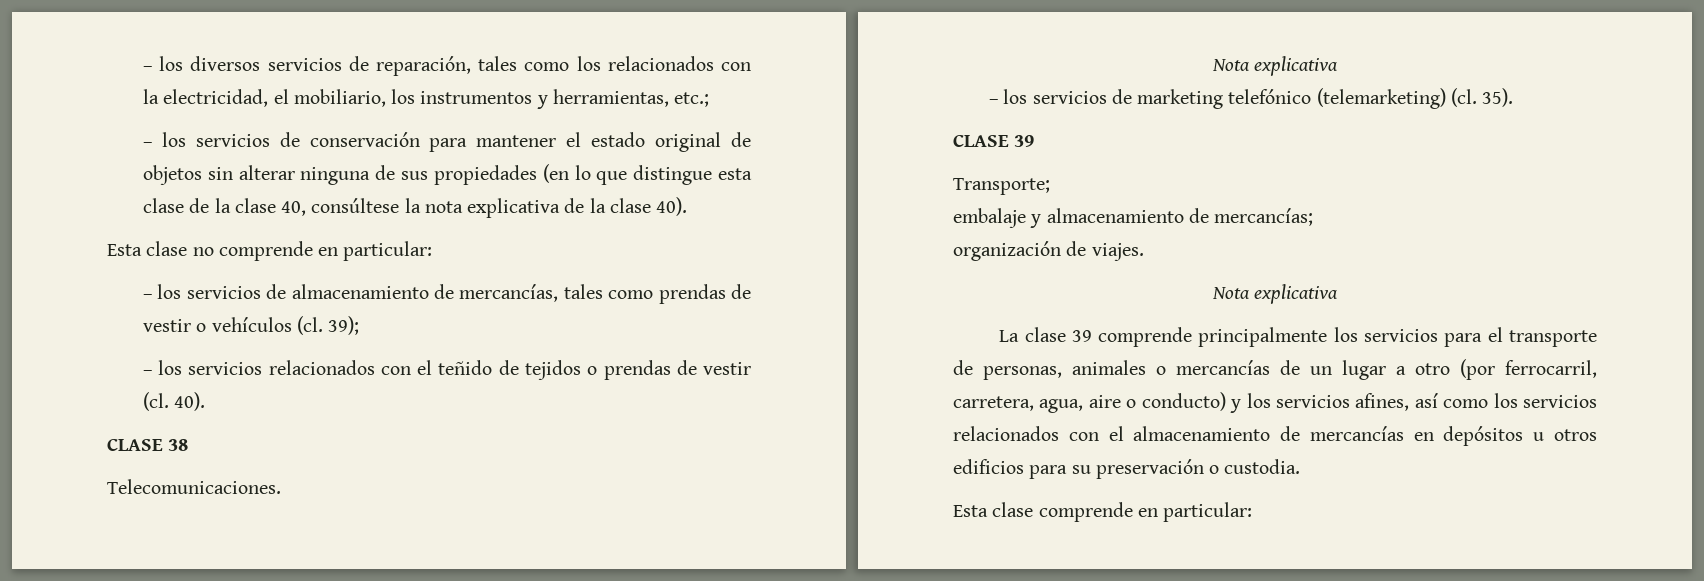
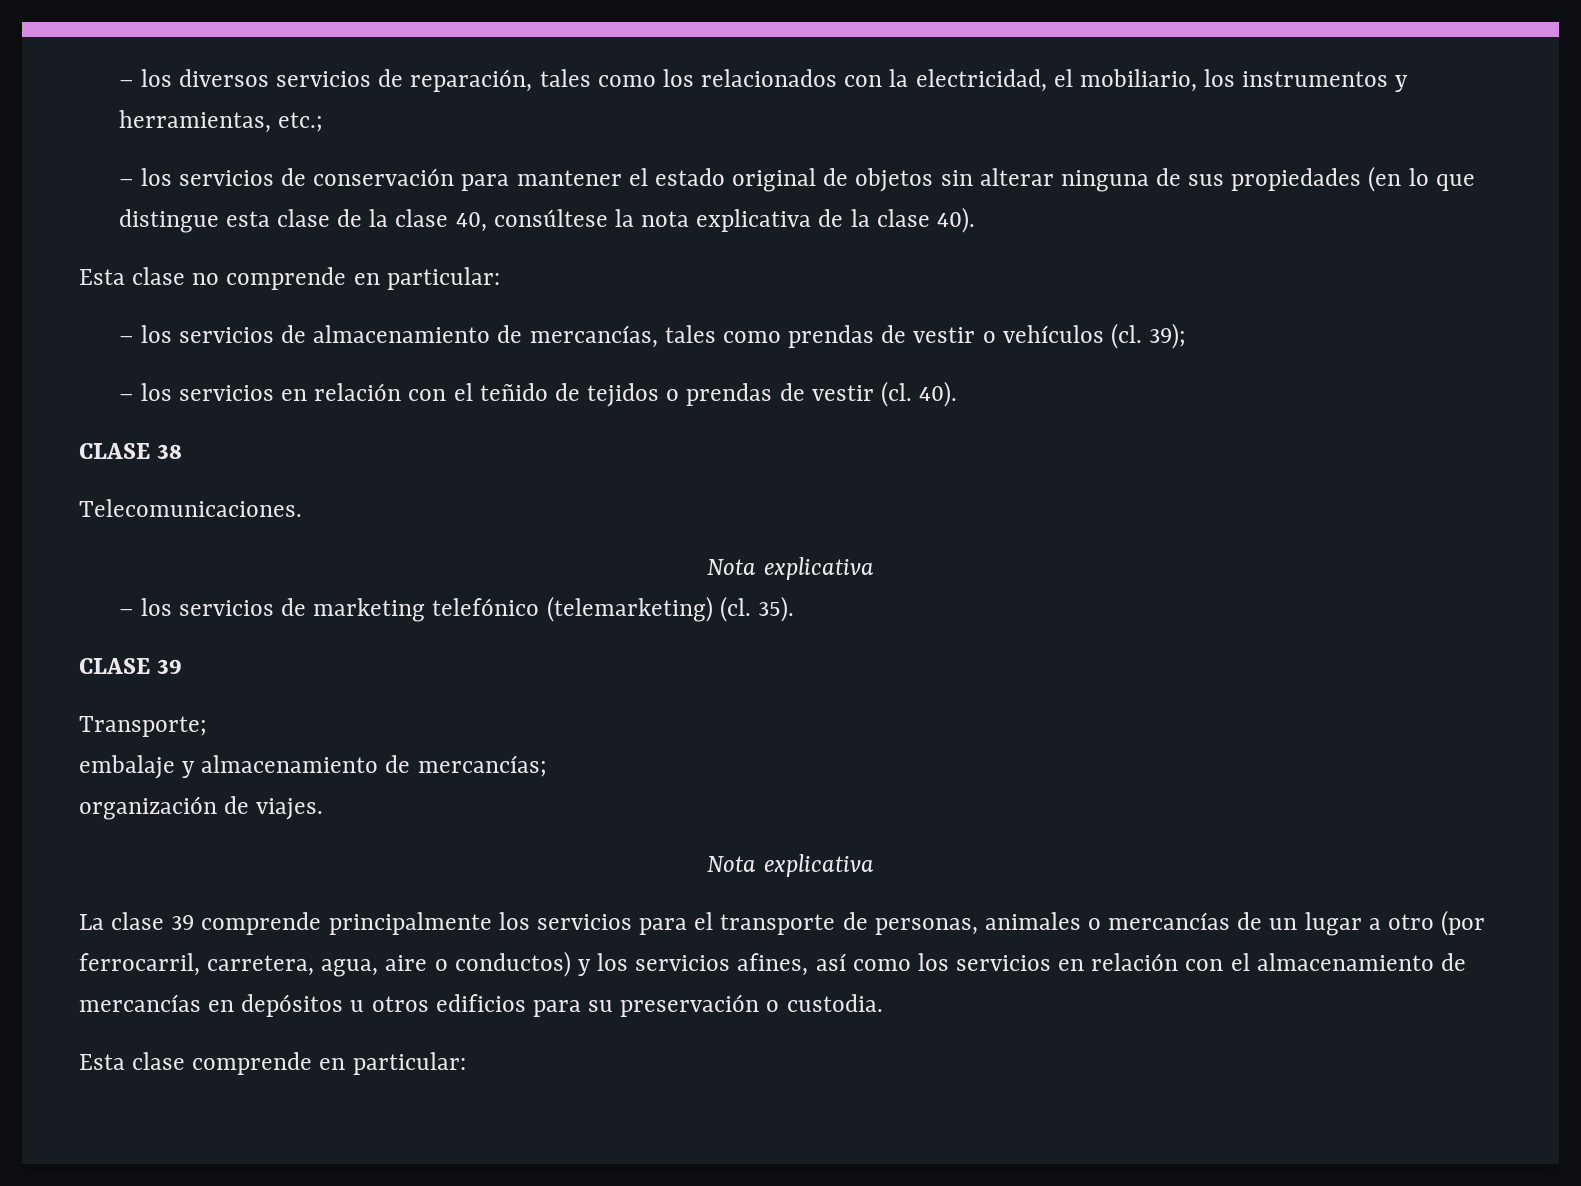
[268,360,375,375] relacionados -> [281,383,402,401] en relación
[1141,392,1226,411] conducto) -> [454,951,571,977] conductos)
[953,426,1059,441] relacionados -> [1058,953,1179,971] en relación

